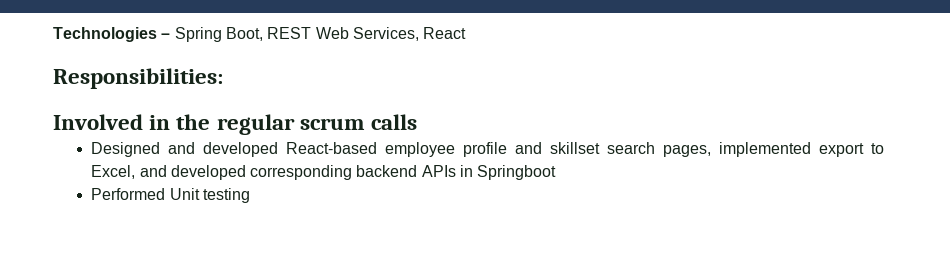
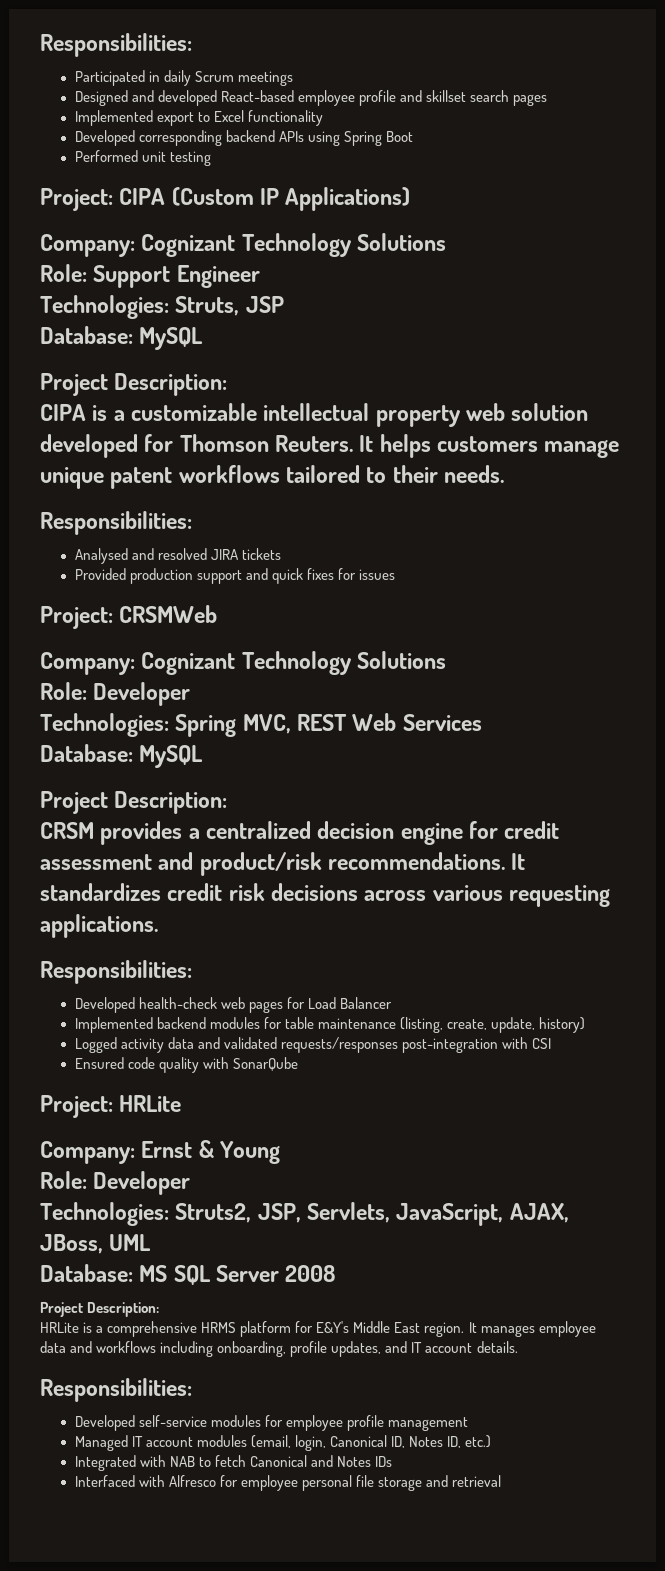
[53,27,467,42] [53,68,223,89] [53,114,418,135] Technologies – Spring Boot, REST Web Services, React // Responsibilities: // Involved in the regular scrum calls -> [40,33,192,57] [74,70,294,86] Responsibilities: // Participated in daily Scrum meetings
[663,142,884,157] [91,165,557,180] pages, implemented export to Excel, and developed corresponding backend APIs in Springboot -> [513,94,548,106] [74,110,324,126] [74,130,414,146] pages // Implemented export to Excel functionality // Developed corresponding backend APIs using Spring Boot
[169,188,200,200] Unit -> [142,151,167,162] unit
(250, 195) none -> [40,187,411,211] [40,233,447,257] [40,264,260,288] [40,295,284,319] [40,326,204,350] [40,373,228,396] [40,403,589,427] [40,434,620,458] [40,465,505,489] [40,511,192,535] [74,548,282,564] [74,568,396,584] [40,605,218,629] [40,651,447,675] [40,682,191,706] [40,713,482,737] [40,744,204,768] [40,791,228,814] [40,821,560,845] [40,852,526,876] [40,883,611,907] [40,914,158,938] [40,960,192,984] [74,997,393,1013] [74,1017,586,1033] [74,1037,552,1053] [74,1057,299,1073] [40,1095,182,1118] [40,1140,281,1164] [40,1171,191,1195] [40,1202,569,1226] [40,1234,152,1254] [40,1264,337,1285] [40,1302,160,1317] [40,1321,596,1337] [40,1341,518,1357] [40,1378,192,1402] [74,1415,469,1431] [74,1435,492,1451] [74,1455,393,1471] [74,1475,502,1491] // Project: CIPA (Custom IP Applications) // Company: Cognizant Technology Solutions // Role: Support Engineer // Technologies: Struts, JSP // Database: MySQL // Project Description: // CIPA is a customizable intellectual property web solution developed for Thomson Reuters. It helps customers manage unique patent workflows tailored to their needs. // Responsibilities: // Analysed and resolved JIRA tickets // Provided production support and quick fixes for issues // Project: CRSMWeb // Company: Cognizant Technology Solutions // Role: Developer // Technologies: Spring MVC, REST Web Services // Database: MySQL // Project Description: // CRSM provides a centralized decision engine for credit assessment and product/risk recommendations. It standardizes credit risk decisions across various requesting applications. // Responsibilities: // Developed health-check web pages for Load Balancer // Implemented backend modules for table maintenance (listing, create, update, history) // Logged activity data and validated requests/responses post-integration with CSI // Ensured code quality with SonarQube // Project: HRLite // Company: Ernst & Young // Role: Developer // Technologies: Struts2, JSP, Servlets, JavaScript, AJAX, JBoss, UML // Database: MS SQL Server 2008 // Project Description: // HRLite is a comprehensive HRMS platform for E&Y's Middle East region. It manages employee data and workflows including onboarding, profile updates, and IT account details. // Responsibilities: // Developed self-service modules for employee profile management // Managed IT account modules (email, login, Canonical ID, Notes ID, etc.) // Integrated with NAB to fetch Canonical and Notes IDs // Interfaced with Alfresco for employee personal file storage and retrieval

